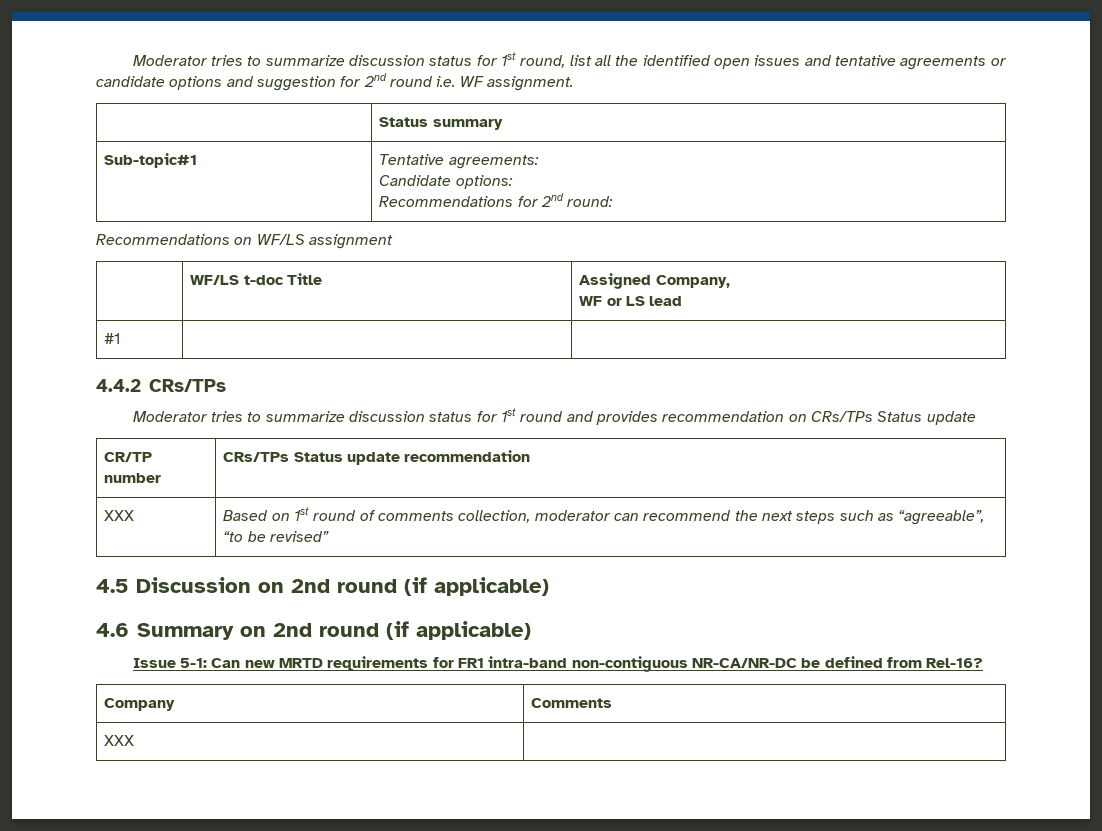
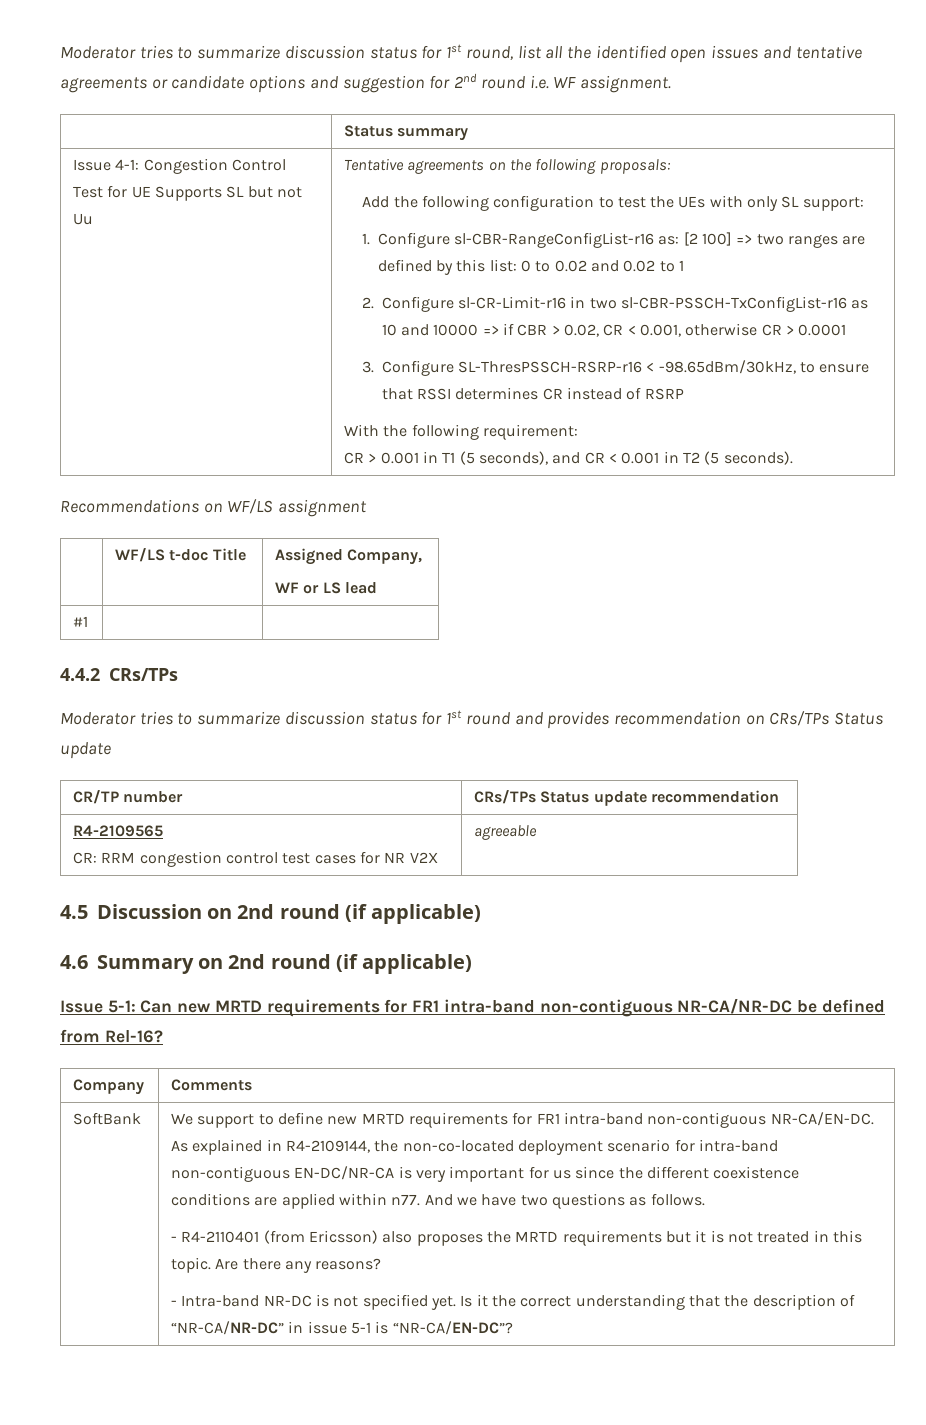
[104,153,198,168] [379,154,539,169] [379,175,513,189] [379,193,614,207] Sub-topic#1 | Tentative agreements: // Candidate options: // Recommendations for 2nd round: -> [73,158,287,174] [73,185,302,201] [73,213,94,225] [344,158,671,174] [362,195,864,211] [361,232,866,248] [377,259,685,275] [361,296,869,312] [381,323,847,337] [361,360,870,376] [381,387,684,400] [344,424,579,440] [344,451,793,465] Issue 4-1: Congestion Control Test for UE Supports SL but not Uu | Tentative agreements on the following proposals: // Add the following configuration to test the UEs with only SL support: // 1. Configure sl-CBR-RangeConfigList-r16 as: [2 100] => two ranges are defined by this list: 0 to 0.02 and 0.02 to 1 // 2. Configure sl-CR-Limit-r16 in two sl-CBR-PSSCH-TxConfigList-r16 as 10 and 10000 => if CBR > 0.02, CR < 0.001, otherwise CR > 0.0001 // 3. Configure SL-ThresPSSCH-RSRP-r16 < -98.65dBm/30kHz, to ensure that RSSI determines CR instead of RSRP // With the following requirement: // CR > 0.001 in T1 (5 seconds), and CR < 0.001 in T2 (5 seconds).
[104,510,135,521] [223,507,985,525] [223,531,330,542] XXX | Based on 1st round of comments collection, moderator can recommend the next steps such as “agreeable”, “to be revised” -> [73,825,164,837] [73,851,438,867] [474,825,538,840] R4-2109565 // CR: RRM congestion control test cases for NR V2X | agreeable
[104,735,135,746] XXX | -> [73,1112,142,1125] [171,1112,874,1128] [171,1139,778,1155] [171,1166,800,1182] [171,1193,705,1209] [171,1230,862,1246] [171,1257,382,1273] [171,1294,855,1310] [171,1321,513,1335] SoftBank | We support to define new MRTD requirements for FR1 intra-band non-contiguous NR-CA/EN-DC. As explained in R4-2109144, the non-co-located deployment scenario for intra-band non-contiguous EN-DC/NR-CA is very important for us since the different coexistence conditions are applied within n77. And we have two questions as follows. // - R4-2110401 (from Ericsson) also proposes the MRTD requirements but it is not treated in this topic. Are there any reasons? // - Intra-band NR-DC is not specified yet. Is it the correct understanding that the description of “NR-CA/NR-DC” in issue 5-1 is “NR-CA/EN-DC”?

